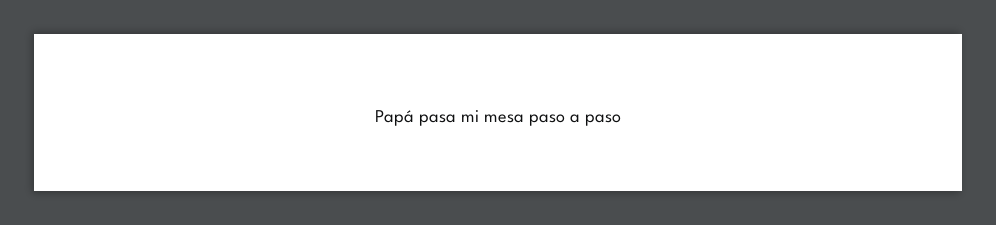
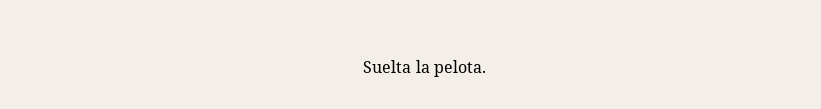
[375,110,621,126] Papá pasa mi mesa paso a paso -> [363,60,486,77] Suelta la pelota.

